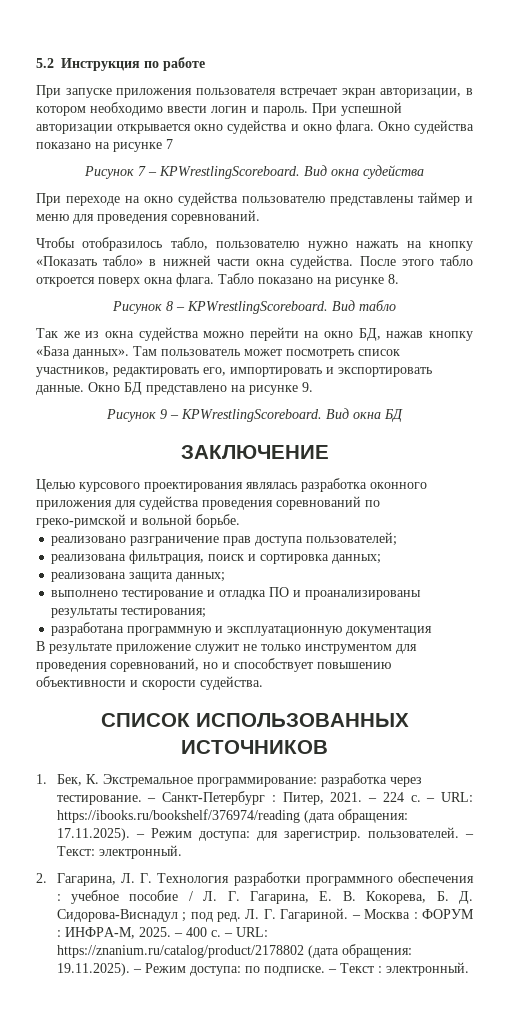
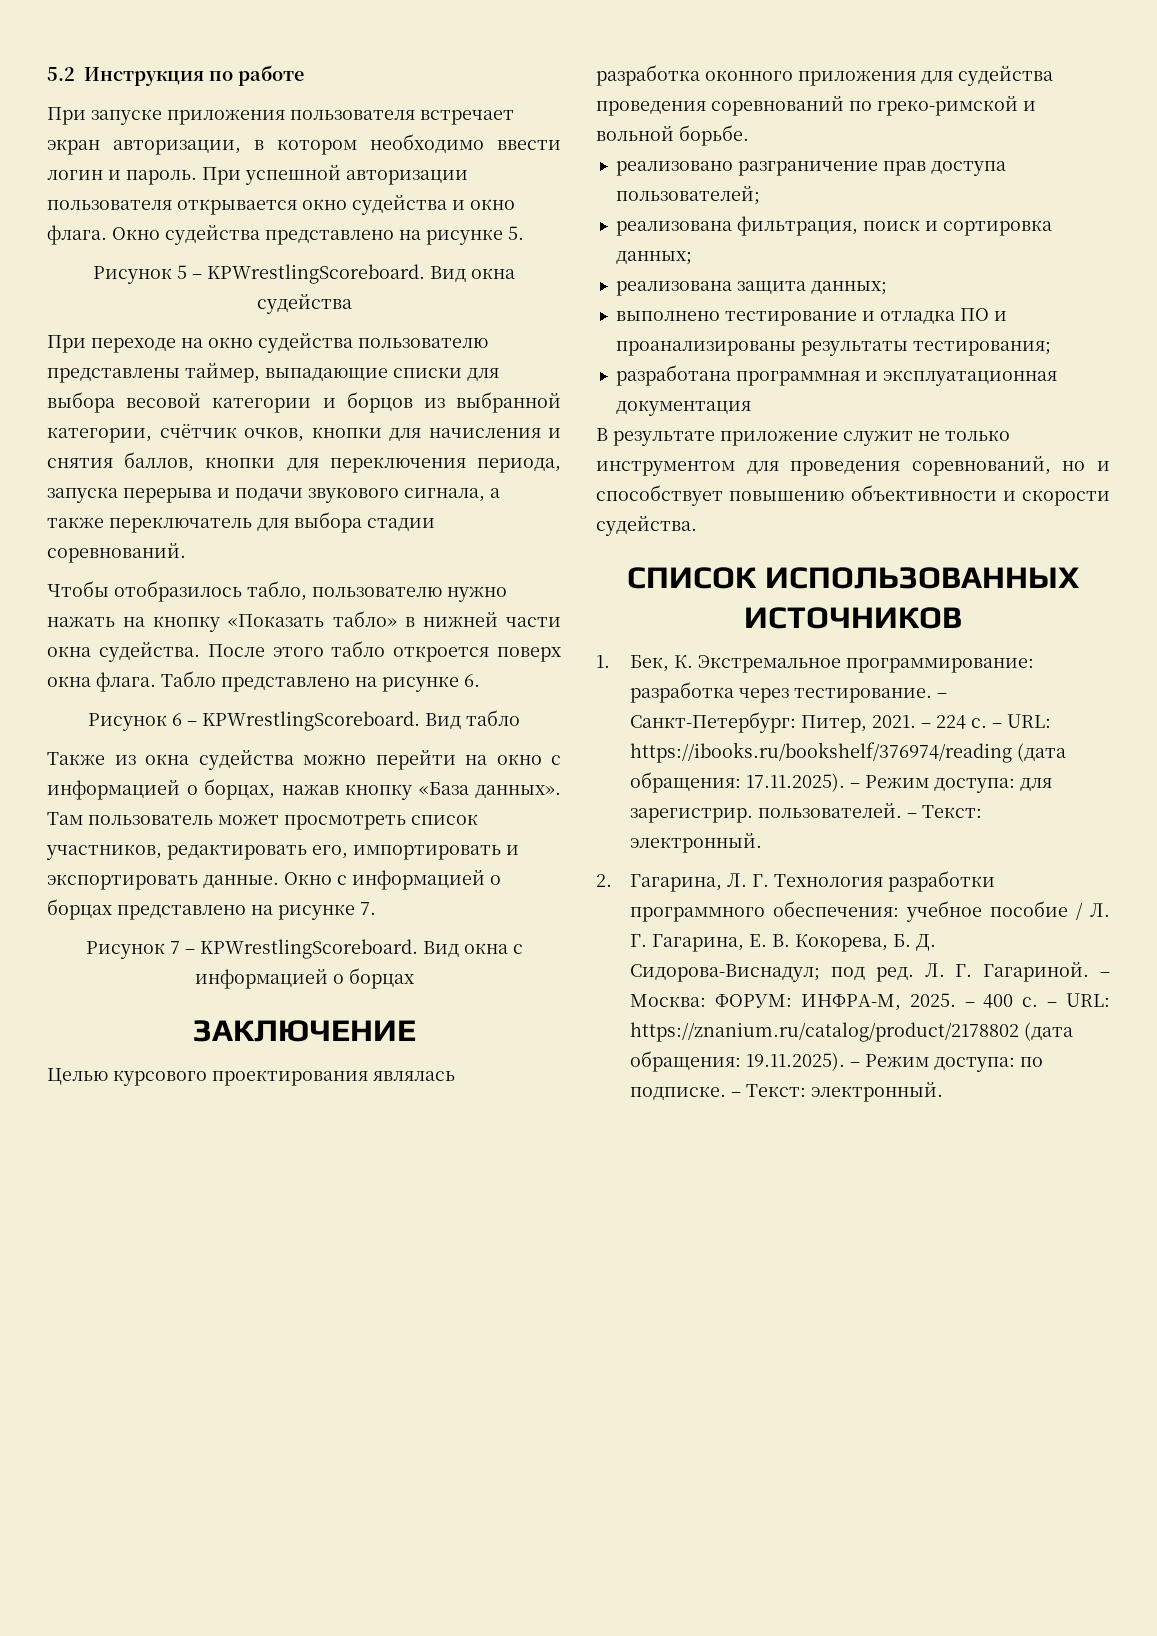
(113, 129) none -> [47,200,172,210] пользователя
[36,139,173,152] [84,166,146,179] показано на рисунке 7 // Рисунок 7 -> [265,226,524,245] [93,265,187,284] представлено на рисунке 5. // Рисунок 5
[418,192,473,206] [36,214,168,224] таймер и меню для проведения -> [185,363,499,383] [47,392,562,413] [47,424,561,443] [47,452,561,473] [47,487,500,503] [47,512,435,533] таймер, выпадающие списки для выбора весовой категории и борцов из выбранной категории, счётчик очков, кнопки для начисления и снятия баллов, кнопки для переключения периода, запуска перерыва и подачи звукового сигнала, а также переключатель для выбора стадии
[258,274,399,287] [112,301,173,314] показано на рисунке 8. // Рисунок 8 -> [221,674,480,692] [88,713,182,731] представлено на рисунке 6. // Рисунок 6
[36,328,80,338] Так же -> [47,752,105,765] Также
[358,328,381,341] БД, -> [551,755,561,765] [47,779,275,800] с информацией о борцах,
[286,349,354,359] посмотреть -> [284,815,406,830] просмотреть
[124,382,313,395] [106,408,403,422] БД представлено на рисунке 9. // Рисунок 9 – KPWrestlingScoreboard. Вид окна БД -> [337,870,501,890] [47,899,376,920] [85,939,523,959] [194,968,414,989] с информацией о борцах представлено на рисунке 7. // Рисунок 7 – KPWrestlingScoreboard. Вид окна с информацией о борцах
[127,626,343,636] программную и эксплуатационную -> [735,370,1057,386] программная и эксплуатационная
[162,791,276,805] Санкт-Петербург : -> [630,712,797,733] Санкт-Петербург:
[398,872,474,883] [56,894,61,901] обеспечения : -> [773,901,900,917] обеспечения:
[56,909,187,922] Сидорова-Виснадул ; -> [630,964,821,982] Сидорова-Виснадул;
[364,909,474,919] [56,930,61,937] Москва : ФОРУМ : -> [630,994,793,1008] Москва: ФОРУМ:
[339,963,382,973] Текст : -> [746,1084,807,1097] Текст:

